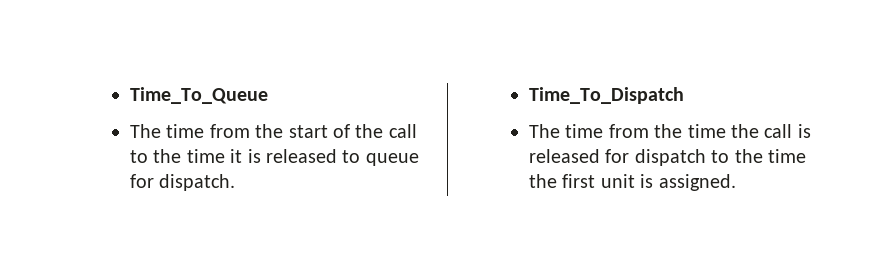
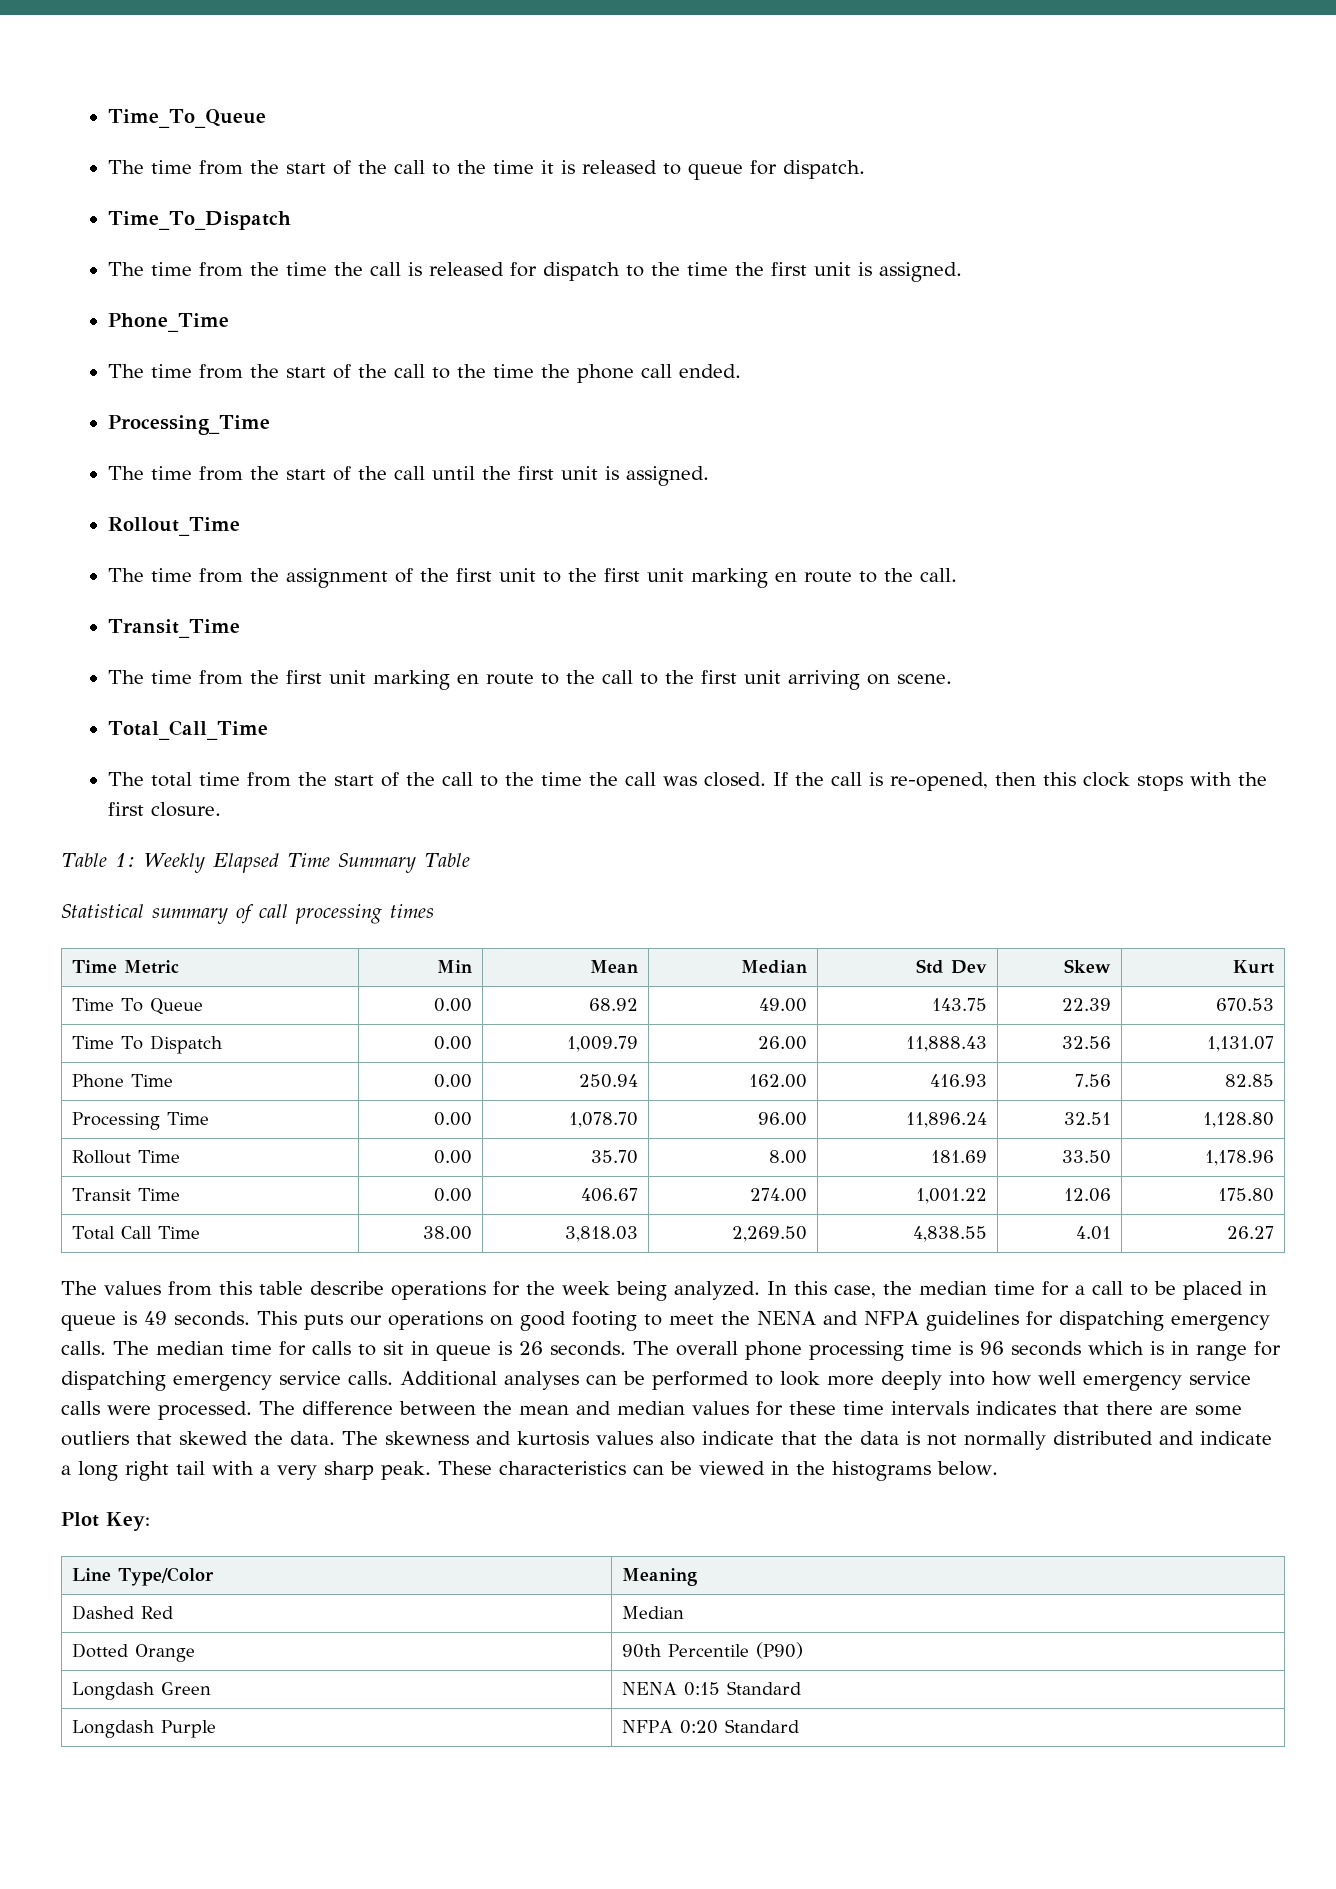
(736, 182) none -> [108,313,230,332] [108,364,742,383] [108,415,271,435] [108,466,710,486] [108,517,241,536] [108,568,958,588] [108,619,241,638] [108,670,953,690] [108,720,269,740] [108,772,1268,791] [108,802,222,817] [61,853,470,873] [61,904,434,924] [71,960,179,974] [437,960,473,973] [590,960,639,973] [741,960,808,974] [916,959,988,974] [1064,959,1112,973] [1233,960,1275,974] [71,998,203,1015] [434,998,473,1012] [589,998,639,1011] [759,998,808,1012] [932,998,988,1011] [1062,998,1112,1011] [1216,998,1275,1012] [71,1035,222,1054] [434,1036,473,1050] [567,1036,639,1052] [758,1036,808,1050] [906,1036,988,1052] [1062,1036,1112,1049] [1207,1036,1275,1052] [71,1074,173,1088] [434,1074,473,1088] [579,1074,639,1088] [749,1074,808,1088] [930,1074,988,1087] [1075,1074,1112,1087] [1225,1074,1275,1087] [71,1112,209,1130] [434,1112,473,1126] [569,1112,639,1128] [758,1112,808,1126] [906,1112,988,1128] [1064,1112,1112,1125] [1203,1112,1275,1128] [71,1150,180,1164] [434,1150,473,1164] [591,1150,639,1164] [769,1150,808,1164] [931,1150,988,1163] [1062,1150,1112,1164] [1205,1150,1275,1166] [71,1188,180,1201] [434,1188,473,1202] [581,1188,639,1202] [750,1188,808,1202] [916,1188,988,1204] [1064,1188,1112,1202] [1218,1188,1275,1202] [71,1226,200,1240] [423,1226,473,1240] [565,1226,639,1242] [732,1226,808,1242] [913,1226,988,1242] [1076,1226,1112,1240] [1227,1226,1275,1239] [61,1281,1267,1301] [61,1311,1270,1331] [61,1341,1281,1361] [61,1371,1251,1391] [61,1401,1242,1420] [61,1431,1272,1450] [61,1461,998,1481] [61,1512,150,1531] [71,1567,214,1586] [621,1568,697,1586] [71,1605,173,1620] [621,1606,684,1619] [71,1643,195,1662] [621,1642,803,1659] [71,1682,211,1700] [621,1681,801,1696] [71,1720,216,1738] [621,1719,799,1734] // Phone_Time // The time from the start of the call to the time the phone call ended. // Processing_Time // The time from the start of the call until the first unit is assigned. // Rollout_Time // The time from the assignment of the first unit to the first unit marking en route to the call. // Transit_Time // The time from the first unit marking en route to the call to the first unit arriving on scene. // Total_Call_Time // The total time from the start of the call to the time the call was closed. If the call is re-opened, then this clock stops with the first closure. // Table 1: Weekly Elapsed Time Summary Table // Statistical summary of call processing times // Time Metric | Min | Mean | Median | Std Dev | Skew | Kurt // Time To Queue | 0.00 | 68.92 | 49.00 | 143.75 | 22.39 | 670.53 // Time To Dispatch | 0.00 | 1,009.79 | 26.00 | 11,888.43 | 32.56 | 1,131.07 // Phone Time | 0.00 | 250.94 | 162.00 | 416.93 | 7.56 | 82.85 // Processing Time | 0.00 | 1,078.70 | 96.00 | 11,896.24 | 32.51 | 1,128.80 // Rollout Time | 0.00 | 35.70 | 8.00 | 181.69 | 33.50 | 1,178.96 // Transit Time | 0.00 | 406.67 | 274.00 | 1,001.22 | 12.06 | 175.80 // Total Call Time | 38.00 | 3,818.03 | 2,269.50 | 4,838.55 | 4.01 | 26.27 // The values from this table describe operations for the week being analyzed. In this case, the median time for a call to be placed in queue is 49 seconds. This puts our operations on good footing to meet the NENA and NFPA guidelines for dispatching emergency calls. The median time for calls to sit in queue is 26 seconds. The overall phone processing time is 96 seconds which is in range for dispatching emergency service calls. Additional analyses can be performed to look more deeply into how well emergency service calls were processed. The difference between the mean and median values for these time intervals indicates that there are some outliers that skewed the data. The skewness and kurtosis values also indicate that the data is not normally distributed and indicate a long right tail with a very sharp peak. These characteristics can be viewed in the histograms below. // Plot Key: // Line Type/Color | Meaning // Dashed Red | Median // Dotted Orange | 90th Percentile (P90) // Longdash Green | NENA 0:15 Standard // Longdash Purple | NFPA 0:20 Standard

